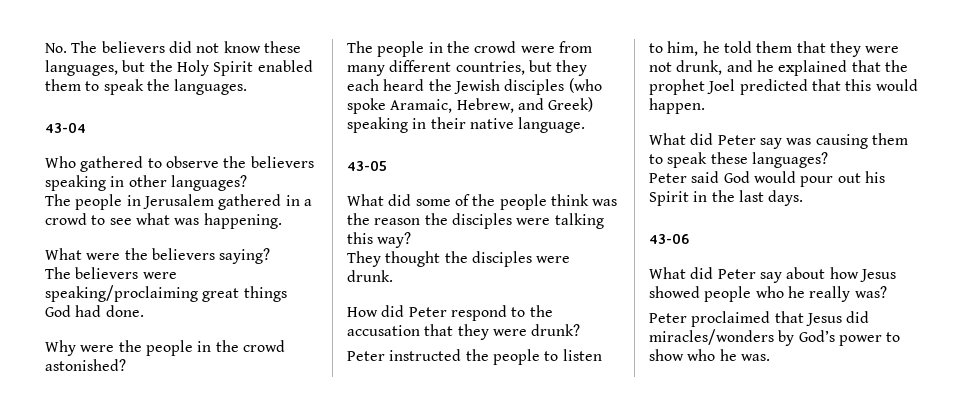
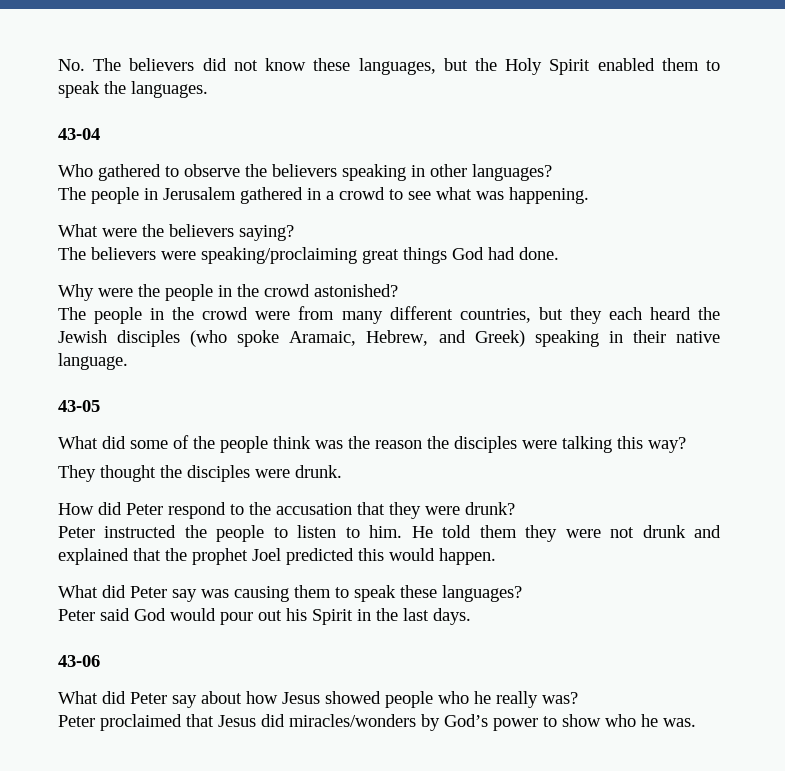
[667,41,720,56] him, he -> [369,525,433,538] him. He
[796,41,826,53] that -> (517, 531) none
[676,60,774,75] drunk, and he -> [642,525,721,538] drunk and
[811,79,841,91] that -> (354, 556) none

